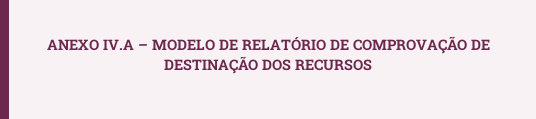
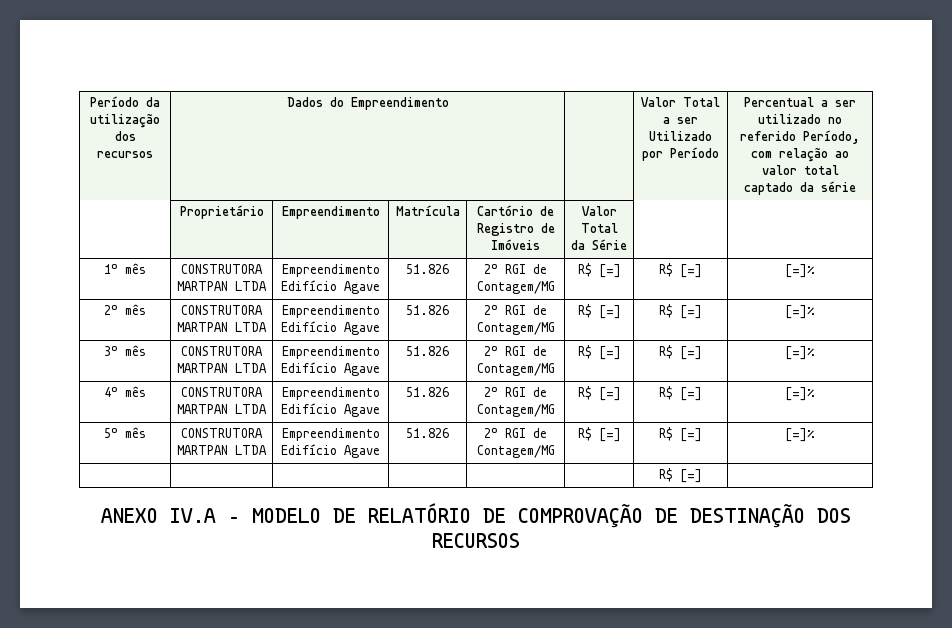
(46, 45) none -> [90,96,160,107] [90,113,160,128] [114,131,136,141] [97,151,153,158] [286,97,449,110] [641,97,720,107] [663,117,698,124] [649,131,712,141] [642,147,719,161] [744,97,856,107] [758,114,842,124] [740,130,860,144] [751,147,849,162] [761,165,839,175] [744,181,856,195] [179,205,264,219] [281,206,380,219] [395,205,460,216] [477,205,554,216] [476,223,555,236] [491,239,540,250] [581,206,617,216] [580,223,618,233] [571,239,627,250] [104,263,146,274] [181,264,263,274] [177,281,267,291] [281,264,380,277] [281,280,381,294] [406,264,449,274] [484,264,547,274] [476,281,555,294] [577,263,621,278] [659,263,702,278] [785,264,815,278] [104,304,146,315] [181,305,263,315] [177,322,267,332] [281,305,380,318] [281,321,381,335] [406,305,449,315] [484,305,547,315] [476,322,555,335] [577,304,621,319] [659,304,702,319] [785,305,815,319] [104,345,146,356] [181,346,263,356] [177,363,267,373] [281,346,380,359] [281,362,381,376] [406,346,449,356] [484,346,547,356] [476,363,555,376] [577,345,621,360] [659,345,702,360] [785,346,815,360] [104,386,146,397] [181,387,263,397] [177,404,267,414] [281,387,380,400] [281,403,381,417] [406,387,449,397] [484,387,547,397] [476,404,555,417] [577,386,621,401] [659,386,702,401] [785,387,815,401] [104,427,146,438] [181,428,263,438] [177,445,267,455] [281,428,380,441] [281,444,381,458] [406,428,449,438] [484,428,547,438] [476,445,555,458] [577,427,621,442] [659,427,702,442] [785,428,815,442] [659,468,702,483] Período da utilização dos recursos | Dados do Empreendimento | | Valor Total a ser Utilizado por Período | Percentual a ser utilizado no referido Período, com relação ao valor total captado da série // | Proprietário | Empreendimento | Matrícula | Cartório de Registro de Imóveis | Valor Total da Série | | // 1º mês | CONSTRUTORA MARTPAN LTDA | Empreendimento Edifício Agave | 51.826 | 2º RGI de Contagem/MG | R$ [=] | R$ [=] | [=]% // 2º mês | CONSTRUTORA MARTPAN LTDA | Empreendimento Edifício Agave | 51.826 | 2º RGI de Contagem/MG | R$ [=] | R$ [=] | [=]% // 3º mês | CONSTRUTORA MARTPAN LTDA | Empreendimento Edifício Agave | 51.826 | 2º RGI de Contagem/MG | R$ [=] | R$ [=] | [=]% // 4º mês | CONSTRUTORA MARTPAN LTDA | Empreendimento Edifício Agave | 51.826 | 2º RGI de Contagem/MG | R$ [=] | R$ [=] | [=]% // 5º mês | CONSTRUTORA MARTPAN LTDA | Empreendimento Edifício Agave | 51.826 | 2º RGI de Contagem/MG | R$ [=] | R$ [=] | [=]% // | | | | | | R$ [=] | //

